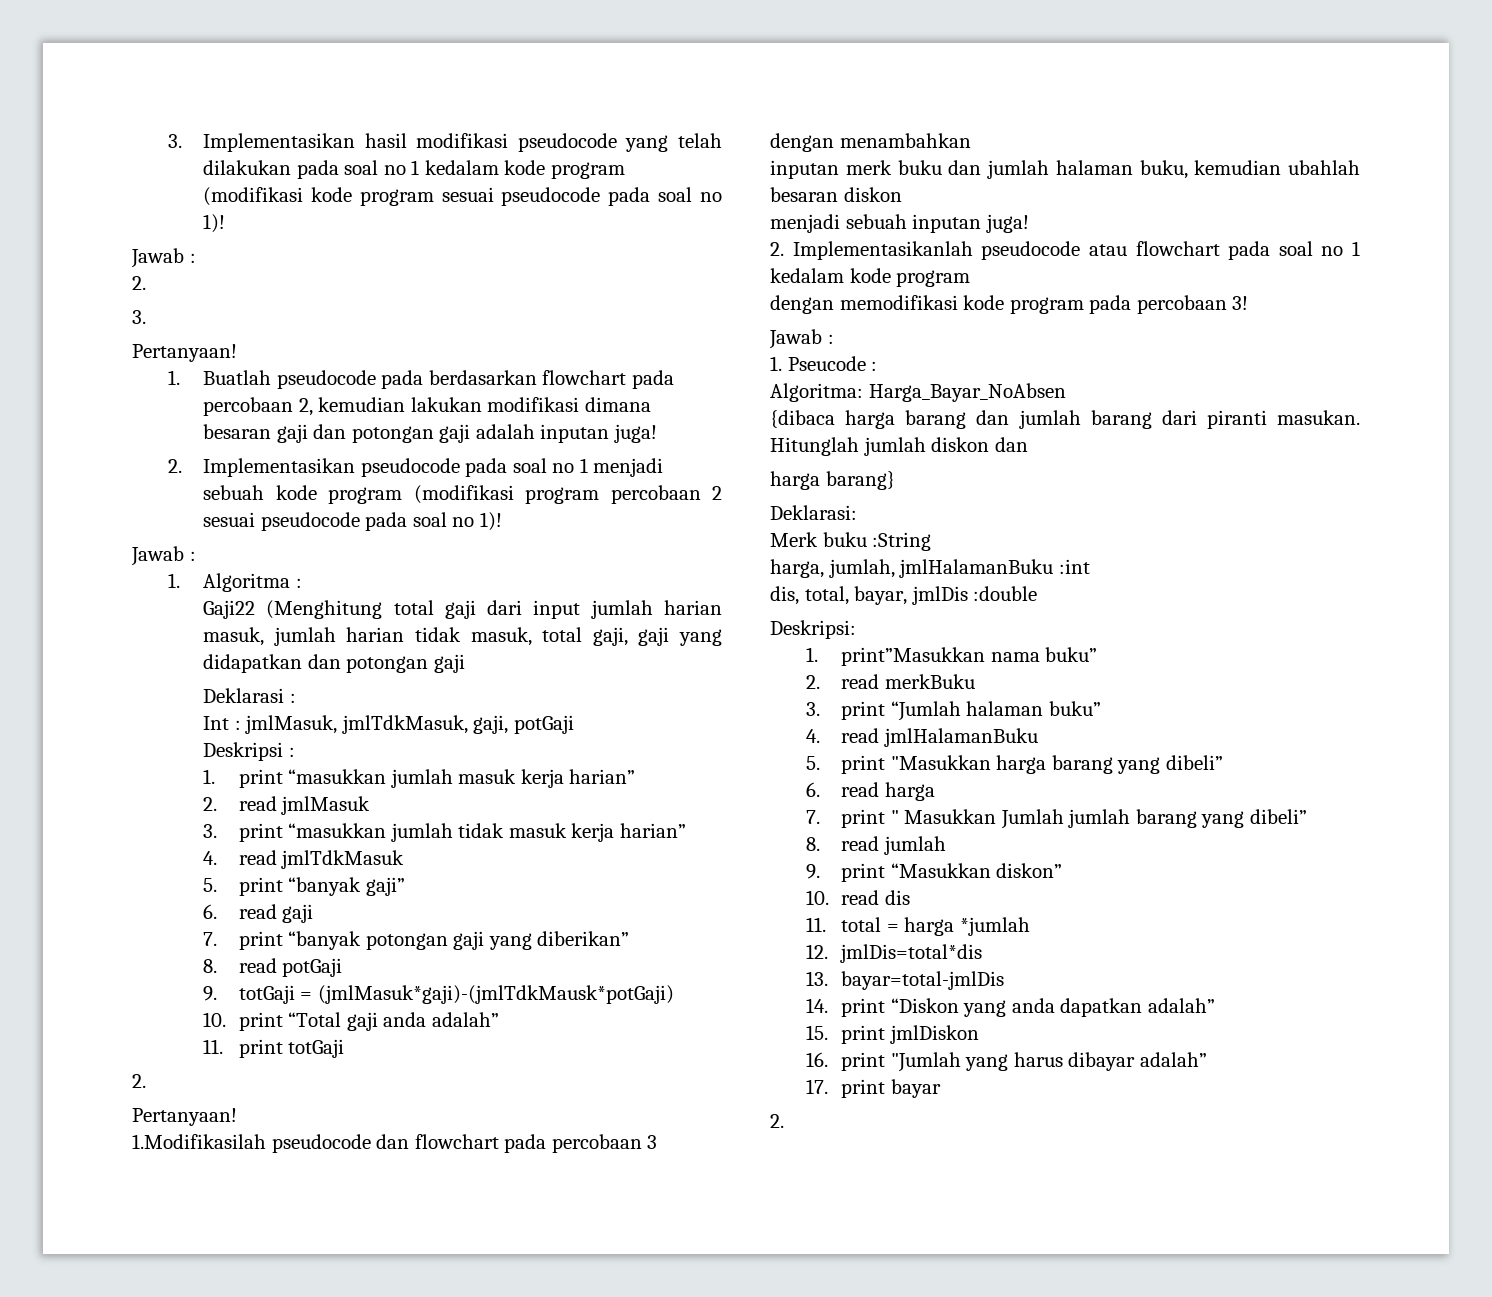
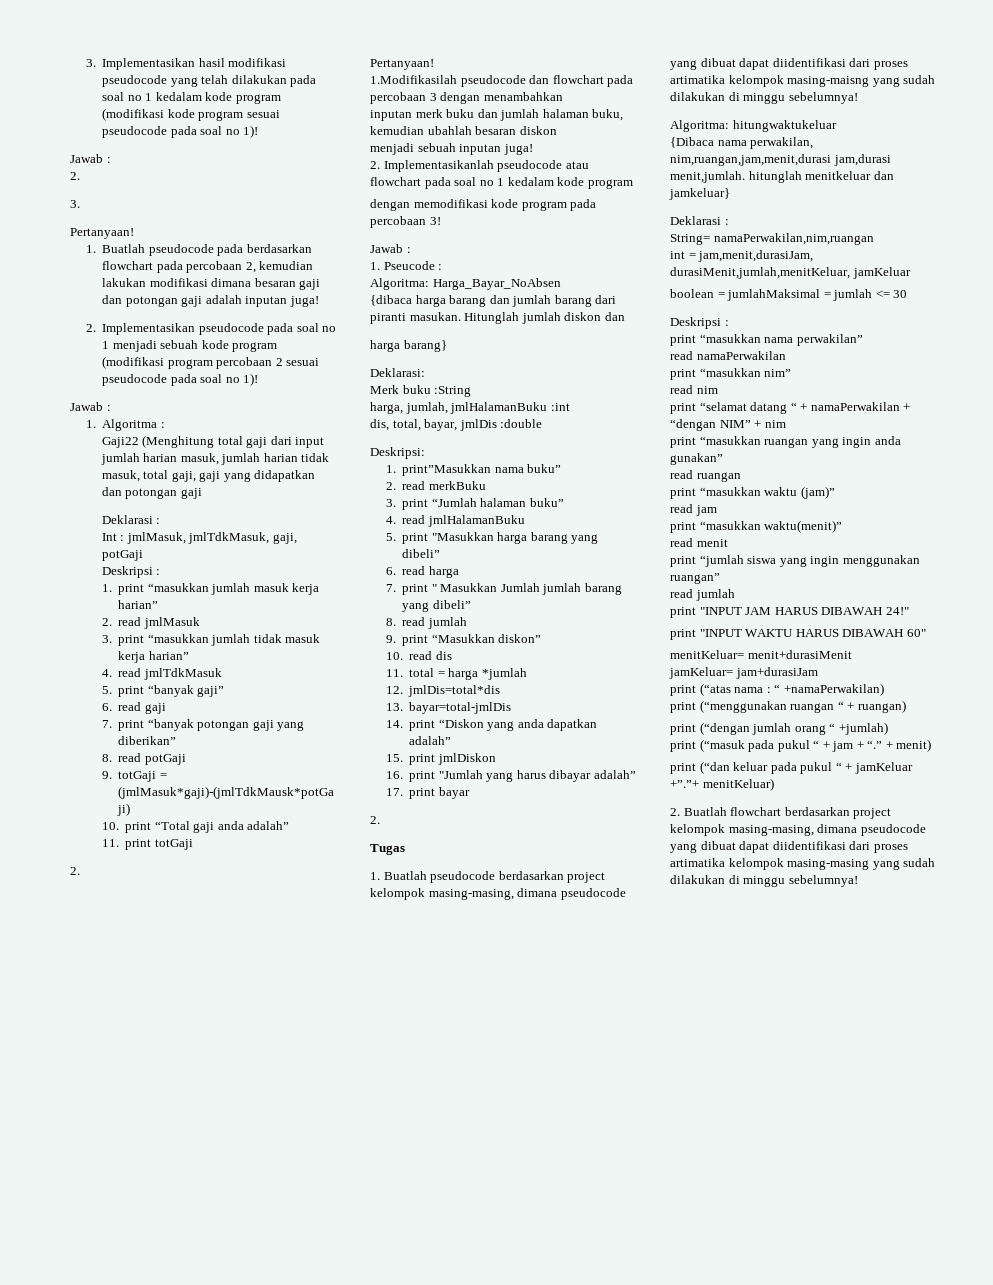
(784, 1121) none -> [370,844,405,855] [370,871,606,883] [370,888,626,900] [670,58,908,70] [670,75,936,87] [670,92,858,104] [670,120,837,132] [670,137,814,149] [670,154,891,166] [670,171,894,183] [669,188,730,200] [670,216,729,225] [670,233,874,245] [670,250,814,262] [670,267,911,279] [670,289,908,301] [670,317,729,329] [670,334,863,346] [670,351,786,360] [670,368,792,380] [670,385,718,394] [670,402,911,414] [670,419,786,431] [670,436,901,448] [670,453,723,465] [670,470,741,482] [670,486,835,499] [670,504,717,516] [670,520,843,533] [670,538,728,547] [670,555,920,567] [670,573,720,584] [670,589,735,601] [670,607,909,618] [670,629,926,640] [670,650,852,659] [669,667,818,679] [670,683,884,696] [670,700,906,713] [670,722,888,735] [670,739,932,752] [670,761,913,774] [670,778,774,791] [670,807,892,819] [670,824,926,836] [670,841,908,853] [670,858,936,870] [670,875,858,887] // Tugas // 1. Buatlah pseudocode berdasarkan project kelompok masing-masing, dimana pseudocode yang dibuat dapat diidentifikasi dari proses artimatika kelompok masing-maisng yang sudah dilakukan di minggu sebelumnya! // Algoritma: hitungwaktukeluar // {Dibaca nama perwakilan, nim,ruangan,jam,menit,durasi jam,durasi menit,jumlah. hitunglah menitkeluar dan jamkeluar} // Deklarasi : // String= namaPerwakilan,nim,ruangan // int = jam,menit,durasiJam, durasiMenit,jumlah,menitKeluar, jamKeluar // boolean = jumlahMaksimal = jumlah <= 30 // Deskripsi : // print “masukkan nama perwakilan” // read namaPerwakilan // print “masukkan nim” // read nim // print “selamat datang “ + namaPerwakilan + “dengan NIM” + nim // print “masukkan ruangan yang ingin anda gunakan” // read ruangan // print “masukkan waktu (jam)” // read jam // print “masukkan waktu(menit)” // read menit // print “jumlah siswa yang ingin menggunakan ruangan” // read jumlah // print "INPUT JAM HARUS DIBAWAH 24!" // print "INPUT WAKTU HARUS DIBAWAH 60" // menitKeluar= menit+durasiMenit // jamKeluar= jam+durasiJam // print (“atas nama : “ +namaPerwakilan) // print (“menggunakan ruangan “ + ruangan) // print (“dengan jumlah orang “ +jumlah) // print (“masuk pada pukul “ + jam + “.” + menit) // print (“dan keluar pada pukul “ + jamKeluar +”.”+ menitKeluar) // 2. Buatlah flowchart berdasarkan project kelompok masing-masing, dimana pseudocode yang dibuat dapat diidentifikasi dari proses artimatika kelompok masing-masing yang sudah dilakukan di minggu sebelumnya!

